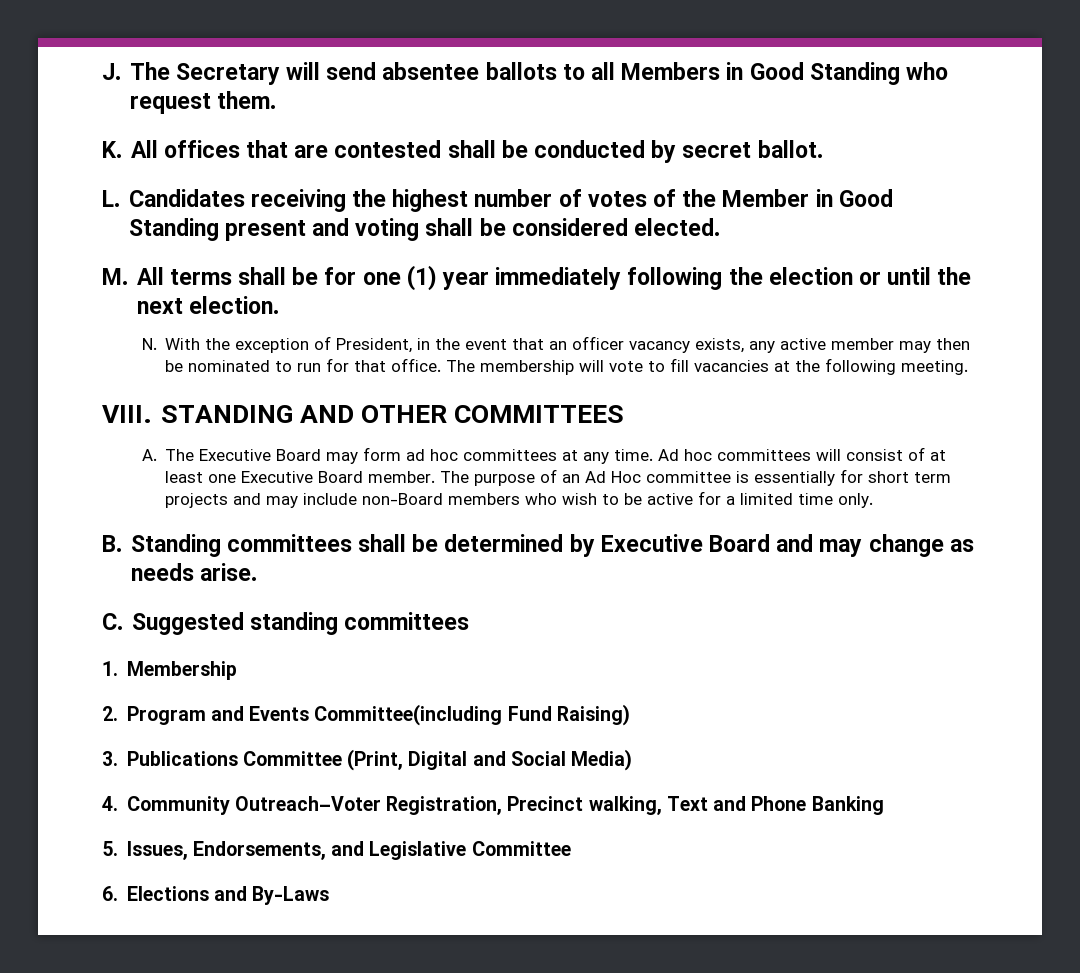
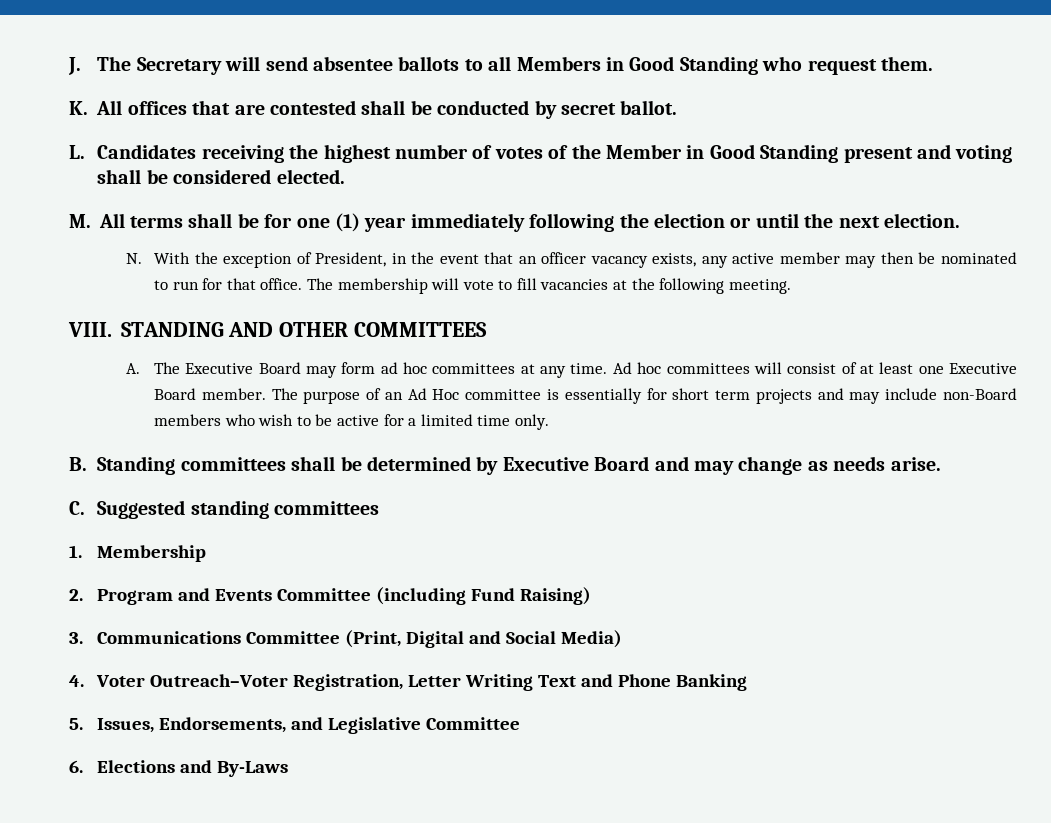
[314,704,503,726] Committee(including -> [277,587,467,605] Committee (including
[126,751,238,766] Publications -> [97,631,242,644] Communications
[126,796,230,815] Community -> [96,675,146,687] Voter
[507,796,662,815] Precinct walking, -> [408,674,534,691] Letter Writing

